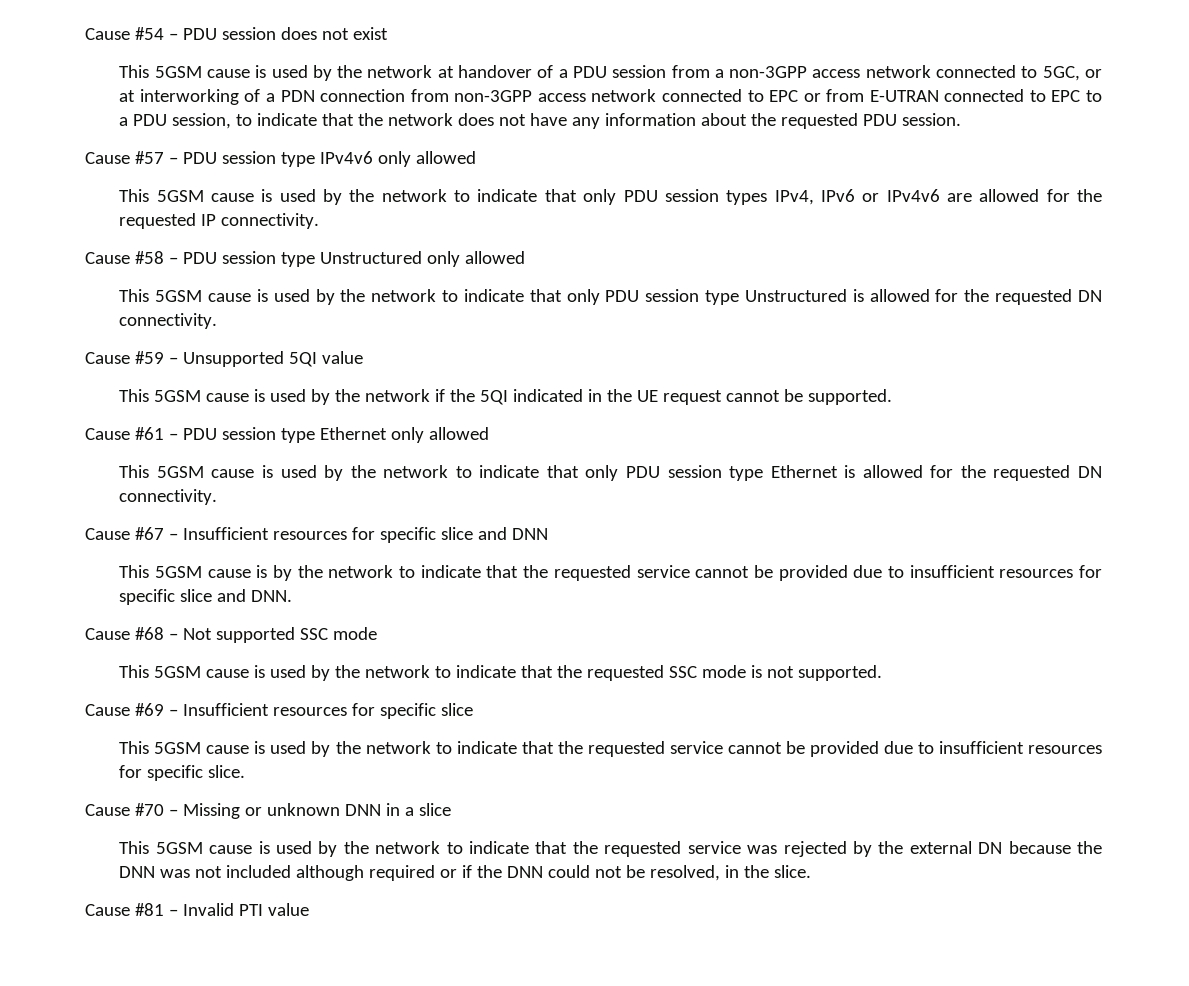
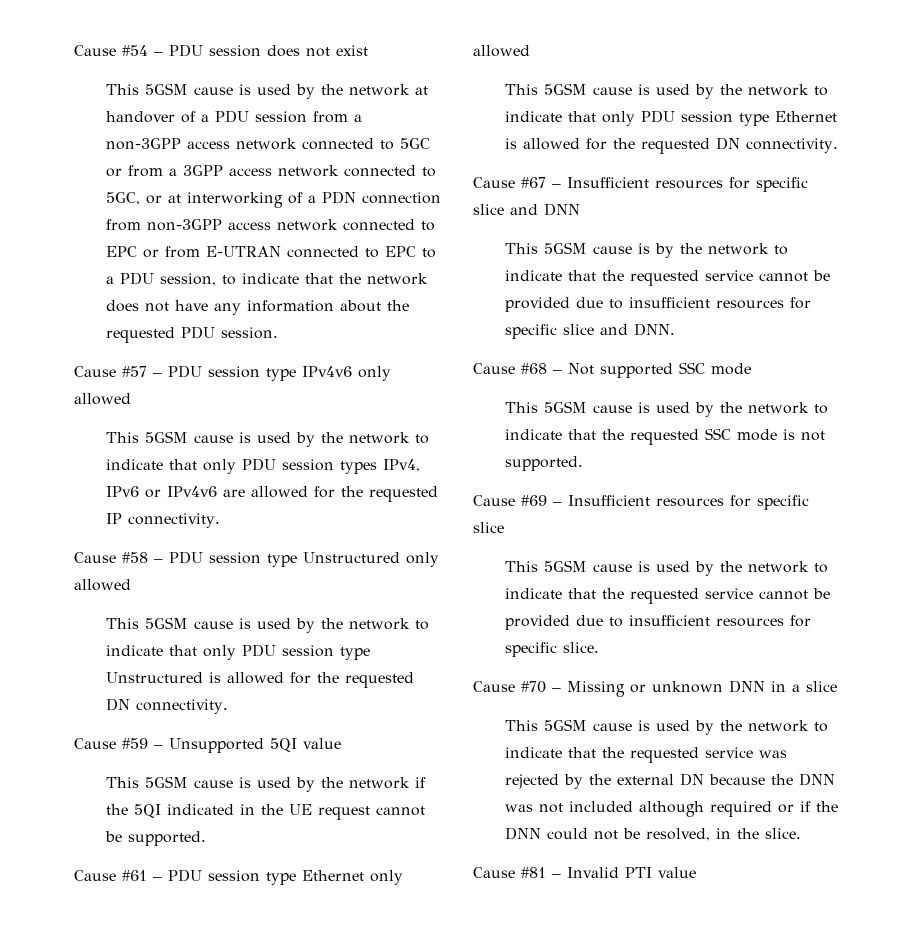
(1038, 72) none -> [399,138,430,149] [105,165,436,177] 5GC or from a 3GPP access network connected to

